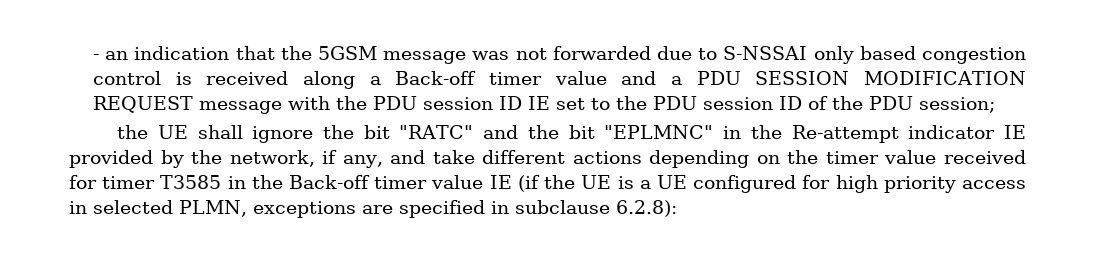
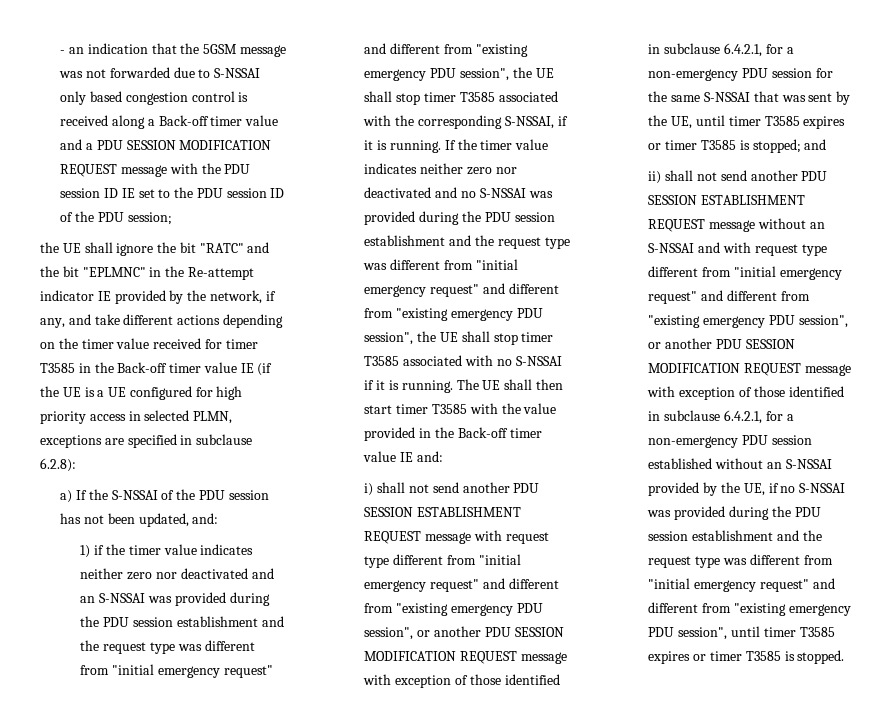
(677, 208) none -> [60,489,269,503] [60,513,219,527] [80,544,254,558] [80,568,274,580] [80,592,270,606] [80,616,284,627] [80,640,255,654] [80,664,273,678] [364,43,528,57] [364,67,554,81] [364,91,558,105] [363,115,568,129] [364,139,549,153] [364,163,517,175] [364,187,553,198] [364,211,555,225] [364,235,570,249] [363,259,518,270] [364,283,559,297] [364,308,543,321] [364,331,554,345] [364,355,562,366] [364,379,563,393] [364,403,557,414] [364,427,542,441] [363,451,444,462] [364,482,540,496] [364,507,522,517] [364,530,549,544] [364,554,521,568] [364,578,559,592] [364,603,543,616] [364,626,564,640] [364,651,568,664] [363,674,560,688] [648,43,794,57] [648,68,833,81] [648,91,851,105] [648,115,846,129] [648,139,827,153] [648,170,828,184] [648,195,806,205] [648,218,825,232] [648,242,827,256] [648,266,842,280] [648,290,810,304] [648,315,848,328] [648,338,795,349] [648,363,852,376] [647,386,844,400] [648,410,794,424] [648,435,813,448] [648,458,832,469] [648,482,846,496] [647,506,821,520] [648,530,822,541] [648,554,833,568] [648,578,835,592] [648,602,851,616] [648,626,835,640] [648,650,845,664] // a) If the S-NSSAI of the PDU session has not been updated, and: // 1) if the timer value indicates neither zero nor deactivated and an S-NSSAI was provided during the PDU session establishment and the request type was different from "initial emergency request" and different from "existing emergency PDU session", the UE shall stop timer T3585 associated with the corresponding S-NSSAI, if it is running. If the timer value indicates neither zero nor deactivated and no S-NSSAI was provided during the PDU session establishment and the request type was different from "initial emergency request" and different from "existing emergency PDU session", the UE shall stop timer T3585 associated with no S-NSSAI if it is running. The UE shall then start timer T3585 with the value provided in the Back-off timer value IE and: // i) shall not send another PDU SESSION ESTABLISHMENT REQUEST message with request type different from "initial emergency request" and different from "existing emergency PDU session", or another PDU SESSION MODIFICATION REQUEST message with exception of those identified in subclause 6.4.2.1, for a non-emergency PDU session for the same S-NSSAI that was sent by the UE, until timer T3585 expires or timer T3585 is stopped; and // ii) shall not send another PDU SESSION ESTABLISHMENT REQUEST message without an S-NSSAI and with request type different from "initial emergency request" and different from "existing emergency PDU session", or another PDU SESSION MODIFICATION REQUEST message with exception of those identified in subclause 6.4.2.1, for a non-emergency PDU session established without an S-NSSAI provided by the UE, if no S-NSSAI was provided during the PDU session establishment and the request type was different from "initial emergency request" and different from "existing emergency PDU session", until timer T3585 expires or timer T3585 is stopped.

